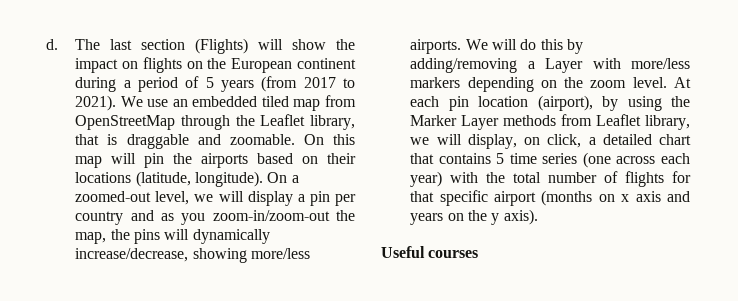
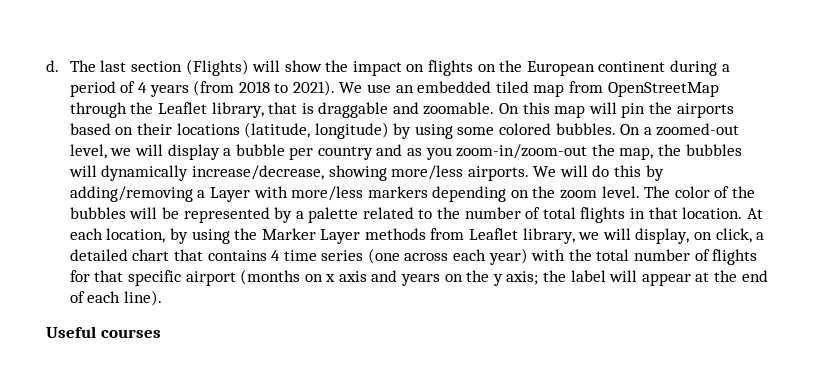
[205,77,214,88] 5 -> [137,82,147,93] 4
[303,77,336,88] 2017 -> [238,81,270,93] 2018
[194,171,263,187] longitude). -> [314,122,616,139] longitude) by using some colored bubbles.
[309,191,330,206] pin -> [235,144,285,156] bubble
[133,229,160,244] pins -> [685,144,742,156] bubbles
[674,77,691,88] [410,95,593,111] At each pin location (airport), -> [644,186,756,198] [69,207,763,223] [69,228,166,243] The color of the bubbles will be represented by a palette related to the number of total flights in that location. At each location,
[496,153,505,164] 5 -> [271,250,281,261] 4
[503,209,538,225] axis). -> [506,270,768,286] [69,290,162,306] axis; the label will appear at the end of each line).

